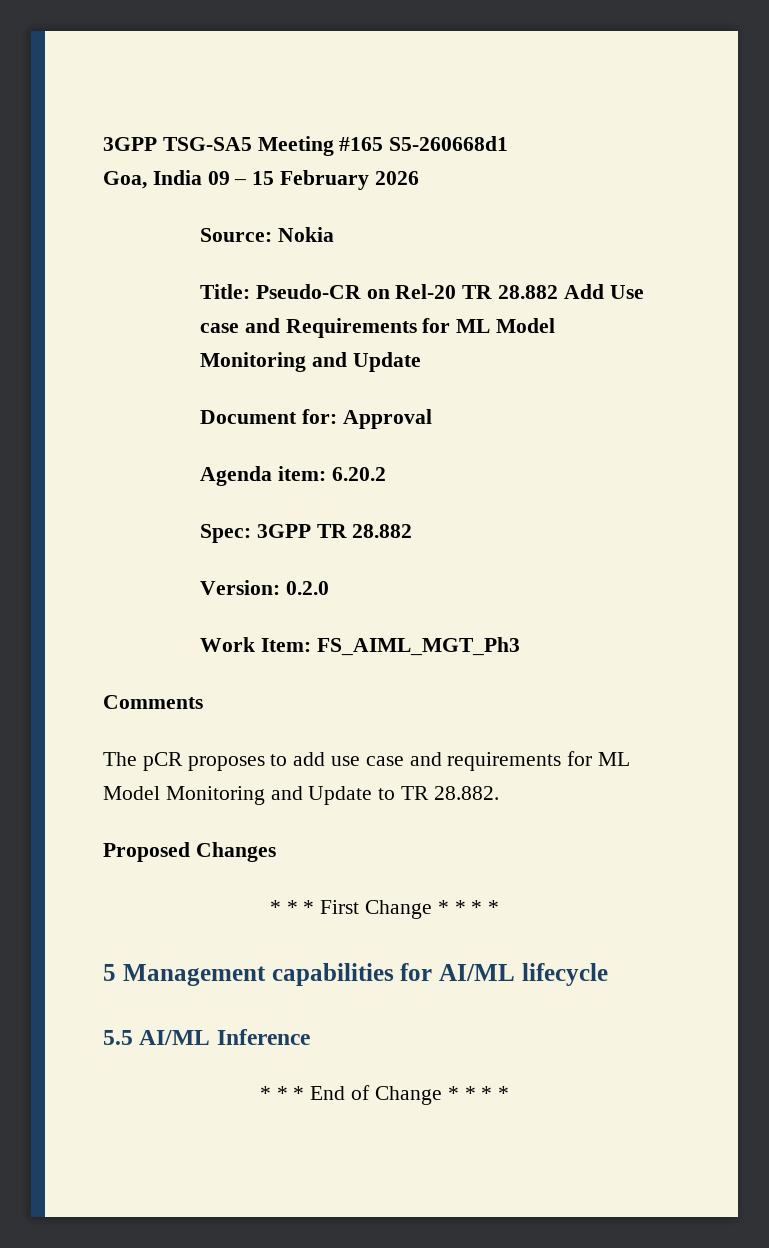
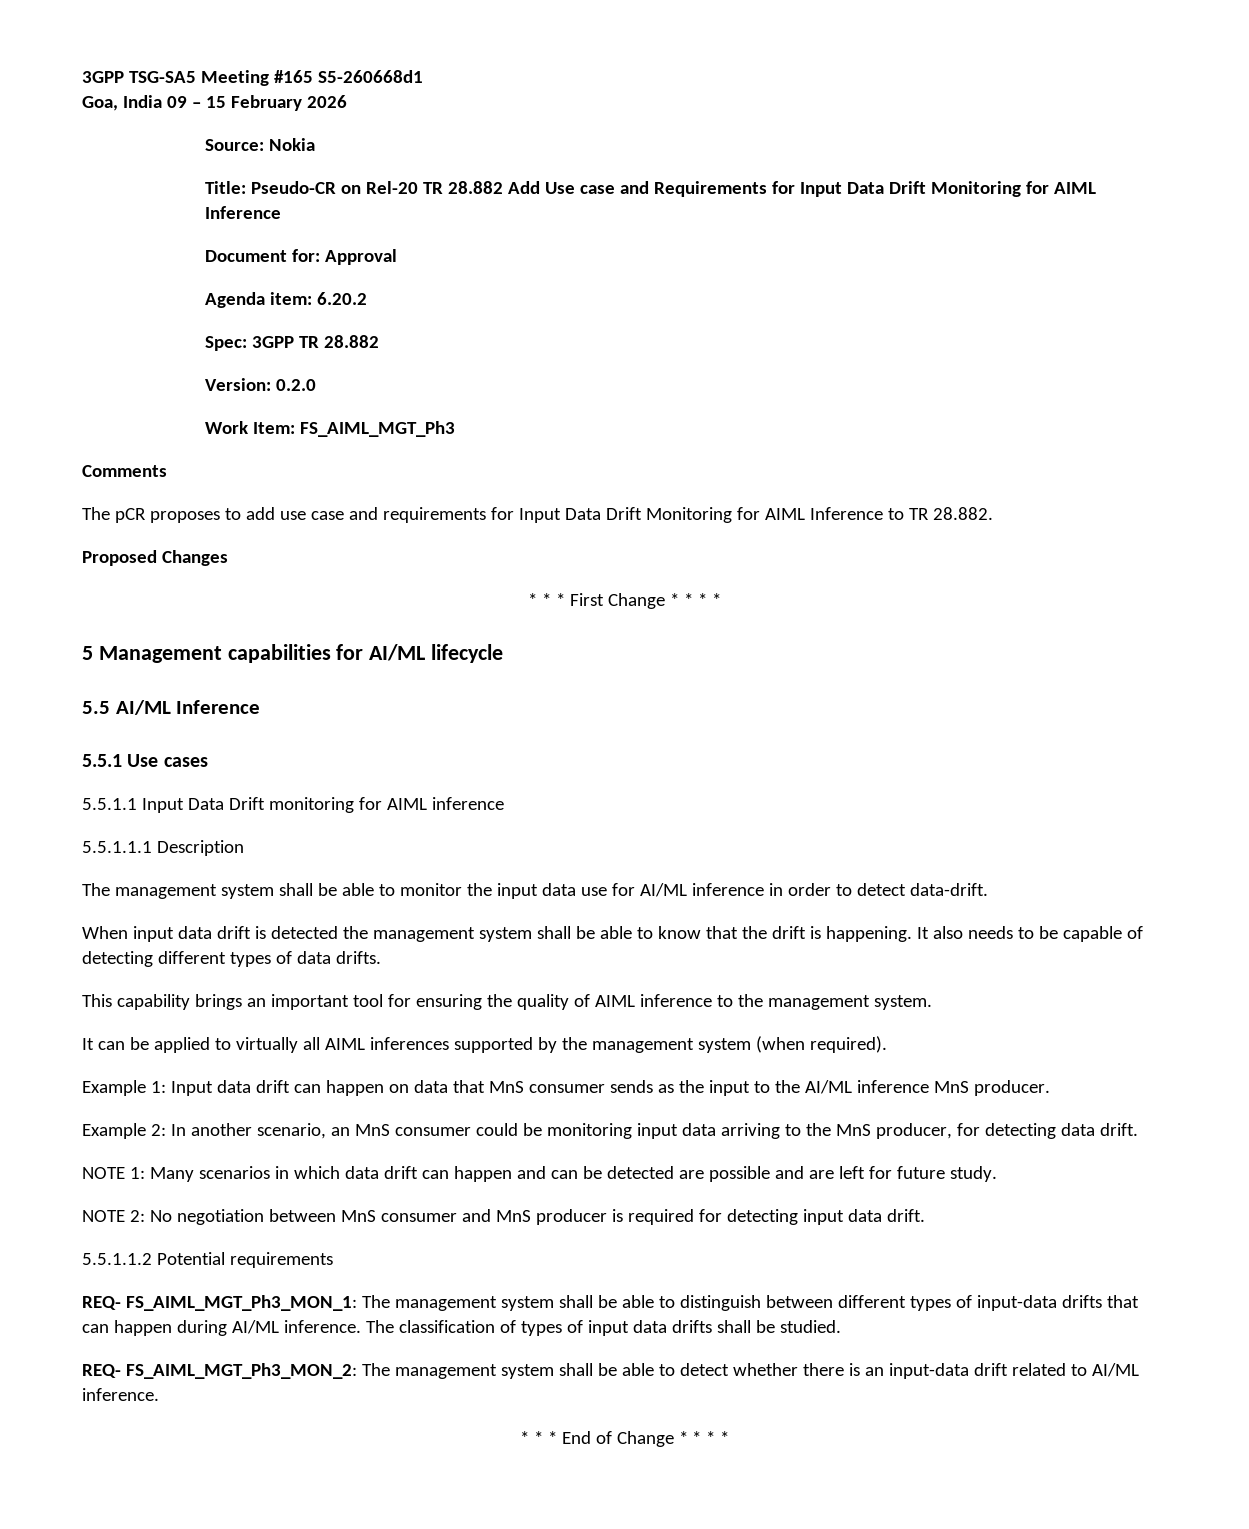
[456,318,555,333] [199,352,421,372] ML Model Monitoring and Update -> [799,181,1096,197] [204,206,281,219] Input Data Drift Monitoring for AIML Inference
[598,752,631,766] [103,786,373,805] ML Model Monitoring and Update -> [518,507,883,523] Input Data Drift Monitoring for AIML Inference
(310, 1037) none -> [82,754,208,767] [82,797,504,813] [82,840,244,856] [82,883,988,899] [82,926,1143,942] [82,951,381,967] [82,994,932,1010] [82,1036,887,1053] [82,1080,1050,1096] [82,1123,1138,1139] [82,1166,997,1182] [82,1209,925,1225] [82,1252,333,1268] [82,1295,1139,1311] [82,1320,841,1336] [82,1363,1139,1379] [82,1388,159,1401] // 5.5.1 Use cases // 5.5.1.1 Input Data Drift monitoring for AIML inference // 5.5.1.1.1 Description // The management system shall be able to monitor the input data use for AI/ML inference in order to detect data-drift. // When input data drift is detected the management system shall be able to know that the drift is happening. It also needs to be capable of detecting different types of data drifts. // This capability brings an important tool for ensuring the quality of AIML inference to the management system. // It can be applied to virtually all AIML inferences supported by the management system (when required). // Example 1: Input data drift can happen on data that MnS consumer sends as the input to the AI/ML inference MnS producer. // Example 2: In another scenario, an MnS consumer could be monitoring input data arriving to the MnS producer, for detecting data drift. // NOTE 1: Many scenarios in which data drift can happen and can be detected are possible and are left for future study. // NOTE 2: No negotiation between MnS consumer and MnS producer is required for detecting input data drift. // 5.5.1.1.2 Potential requirements // REQ- FS_AIML_MGT_Ph3_MON_1: The management system shall be able to distinguish between different types of input-data drifts that can happen during AI/ML inference. The classification of types of input data drifts shall be studied. // REQ- FS_AIML_MGT_Ph3_MON_2: The management system shall be able to detect whether there is an input-data drift related to AI/ML inference.

